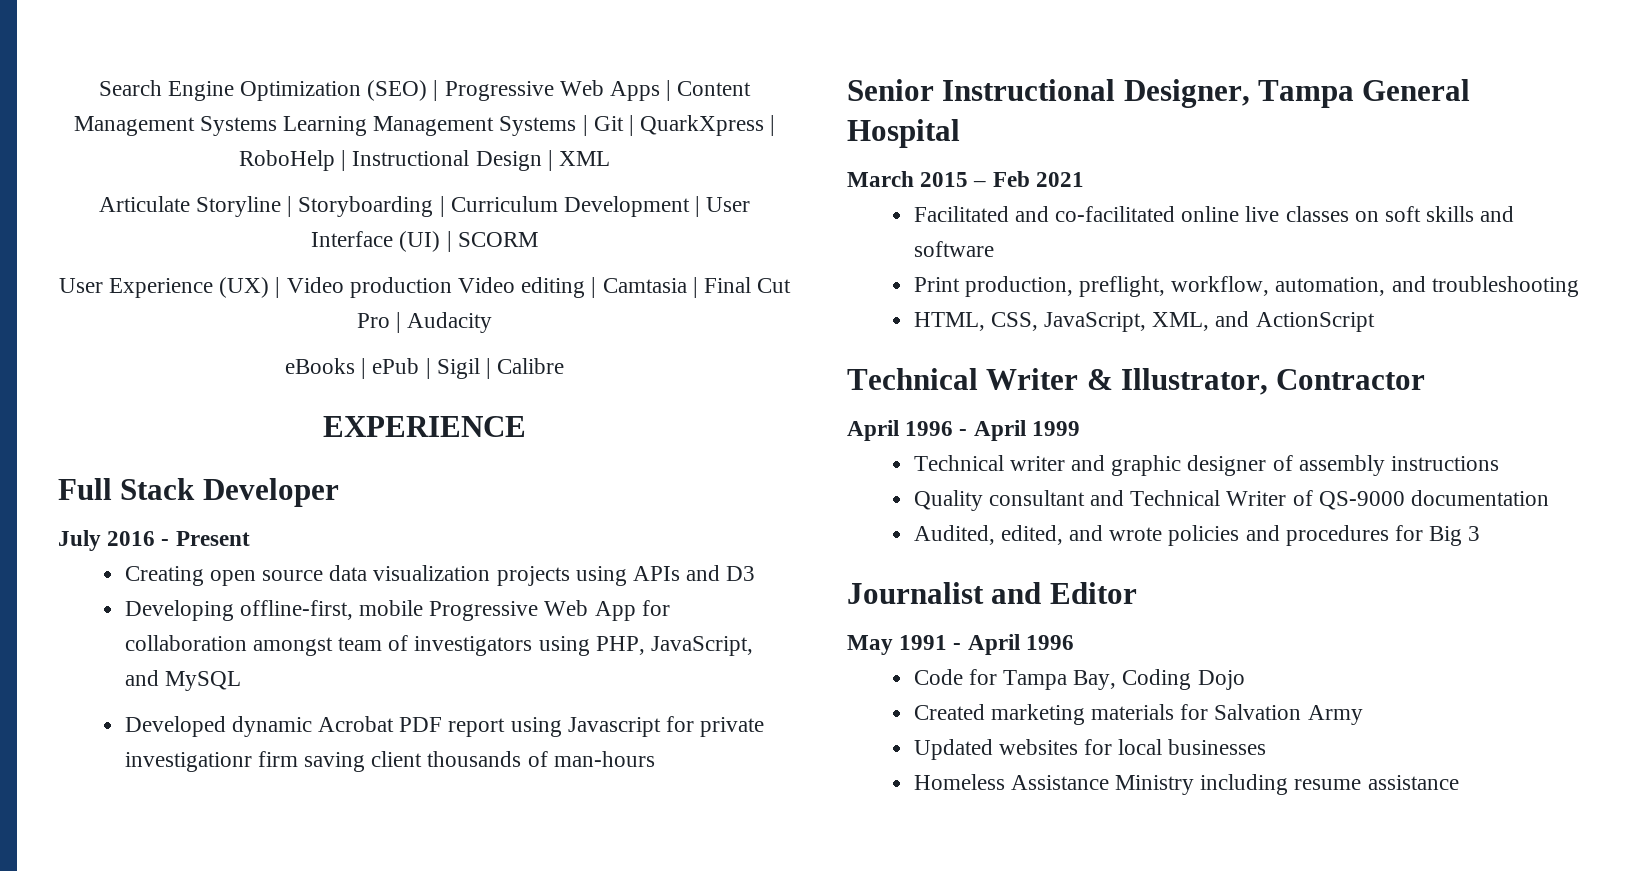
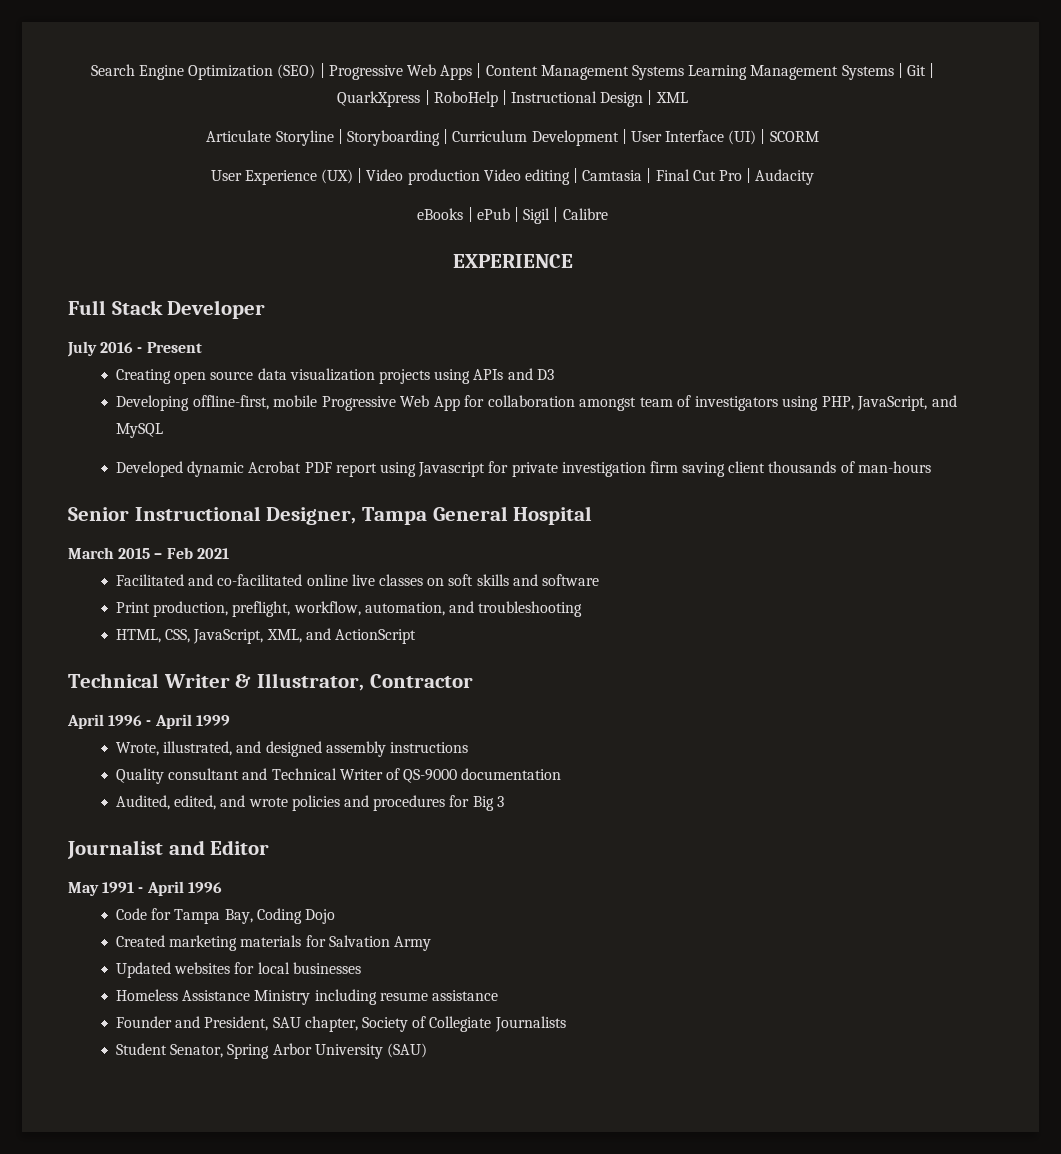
[124,752,252,772] investigationr -> [561,462,646,477] investigation
[913,455,1293,476] Technical writer and graphic designer of -> [116,741,322,757] Wrote, illustrated, and designed
(1459, 782) none -> [116,1016,566,1032] [116,1043,427,1059] // Founder and President, SAU chapter, Society of Collegiate Journalists // Student Senator, Spring Arbor University (SAU)

